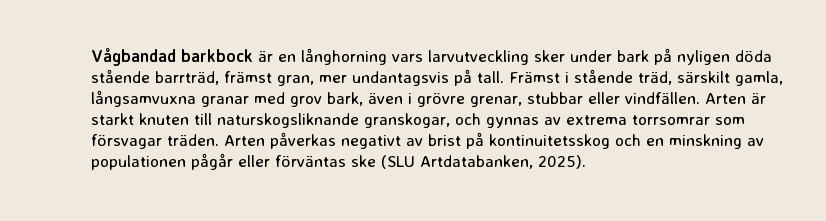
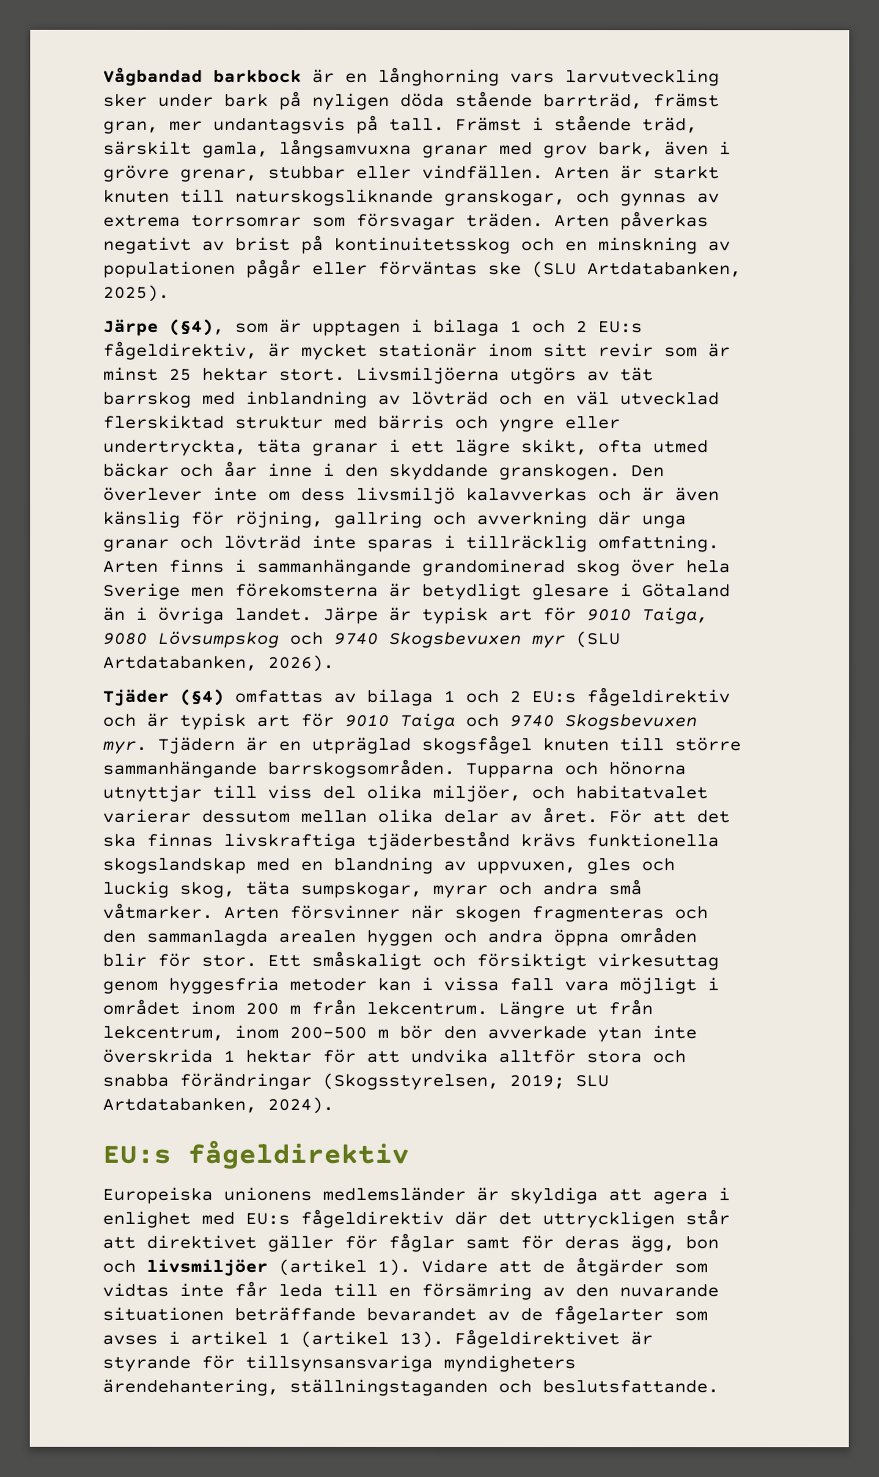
(586, 162) none -> [103,318,643,337] [103,340,731,360] [103,366,654,385] [103,390,720,408] [103,414,621,433] [103,438,709,457] [103,460,665,481] [103,486,720,505] [103,510,687,529] [103,534,720,553] [103,558,731,577] [103,582,731,601] [103,606,709,625] [103,630,621,649] [103,654,335,672] [103,687,731,707] [103,712,698,731] [102,734,742,755] [102,758,686,779] [102,784,708,803] [102,807,730,824] [102,830,719,851] [102,856,675,875] [102,879,642,899] [102,902,708,923] [102,927,697,947] [102,950,719,971] [102,976,719,995] [102,998,653,1019] [102,1024,697,1043] [102,1048,686,1064] [102,1072,609,1091] [102,1096,334,1114] [102,1139,409,1169] [102,1186,730,1205] [102,1208,730,1229] [102,1232,719,1253] [102,1257,708,1277] [102,1280,719,1301] [102,1305,708,1325] [102,1329,653,1349] [102,1354,576,1373] [102,1378,719,1397] // Järpe (§4), som är upptagen i bilaga 1 och 2 EU:s fågeldirektiv, är mycket stationär inom sitt revir som är minst 25 hektar stort. Livsmiljöerna utgörs av tät barrskog med inblandning av lövträd och en väl utvecklad flerskiktad struktur med bärris och yngre eller undertryckta, täta granar i ett lägre skikt, ofta utmed bäckar och åar inne i den skyddande granskogen. Den överlever inte om dess livsmiljö kalavverkas och är även känslig för röjning, gallring och avverkning där unga granar och lövträd inte sparas i tillräcklig omfattning. Arten finns i sammanhängande grandominerad skog över hela Sverige men förekomsterna är betydligt glesare i Götaland än i övriga landet. Järpe är typisk art för 9010 Taiga, 9080 Lövsumpskog och 9740 Skogsbevuxen myr (SLU Artdatabanken, 2026). // Tjäder (§4) omfattas av bilaga 1 och 2 EU:s fågeldirektiv och är typisk art för 9010 Taiga och 9740 Skogsbevuxen myr. Tjädern är en utpräglad skogsfågel knuten till större sammanhängande barrskogsområden. Tupparna och hönorna utnyttjar till viss del olika miljöer, och habitatvalet varierar dessutom mellan olika delar av året. För att det ska finnas livskraftiga tjäderbestånd krävs funktionella skogslandskap med en blandning av uppvuxen, gles och luckig skog, täta sumpskogar, myrar och andra små våtmarker. Arten försvinner när skogen fragmenteras och den sammanlagda arealen hyggen och andra öppna områden blir för stor. Ett småskaligt och försiktigt virkesuttag genom hyggesfria metoder kan i vissa fall vara möjligt i området inom 200 m från lekcentrum. Längre ut från lekcentrum, inom 200–500 m bör den avverkade ytan inte överskrida 1 hektar för att undvika alltför stora och snabba förändringar (Skogsstyrelsen, 2019; SLU Artdatabanken, 2024). // EU:s fågeldirektiv // Europeiska unionens medlemsländer är skyldiga att agera i enlighet med EU:s fågeldirektiv där det uttryckligen står att direktivet gäller för fåglar samt för deras ägg, bon och livsmiljöer (artikel 1). Vidare att de åtgärder som vidtas inte får leda till en försämring av den nuvarande situationen beträffande bevarandet av de fågelarter som avses i artikel 1 (artikel 13). Fågeldirektivet är styrande för tillsynsansvariga myndigheters ärendehantering, ställningstaganden och beslutsfattande.

